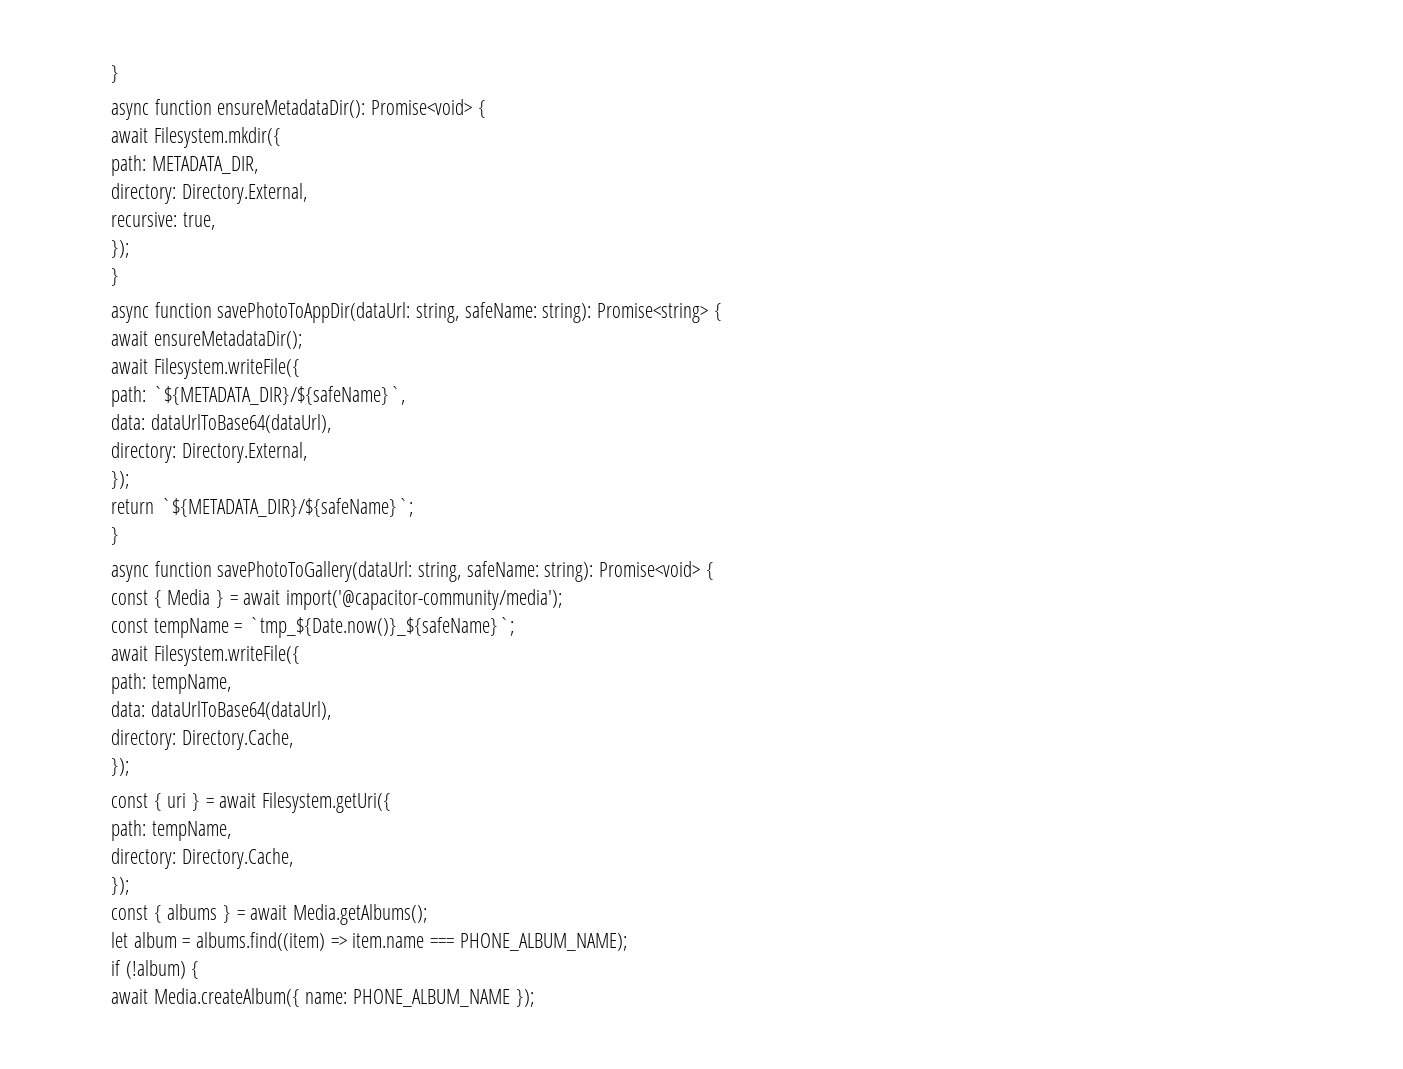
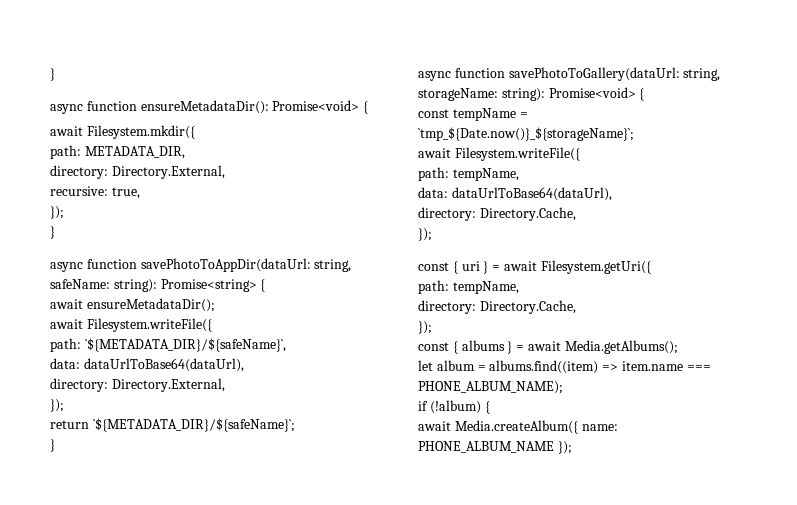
[466,561,539,577] safeName: -> [418,88,498,101] storageName:
[111,589,563,610] // const { Media } = await import('@capacitor-community/media'); -> (645, 94) none
[248,617,515,638] `tmp_${Date.now()}_${safeName}`; -> [418,127,634,141] `tmp_${Date.now()}_${storageName}`;

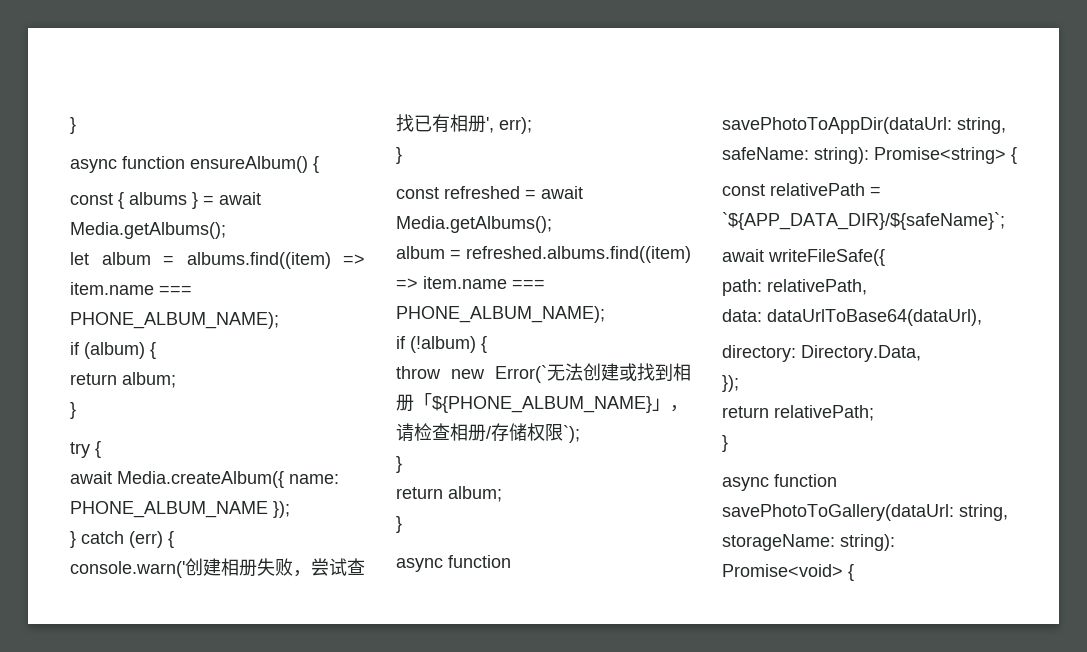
[50,68,55,81] [50,100,369,114] [50,125,195,139] [50,145,185,159] [50,165,225,179] [50,186,140,199] [50,206,64,219] [50,226,55,239] [50,258,352,272] [50,279,266,292] [50,298,215,312] [50,318,212,332] [50,338,286,352] [50,358,244,372] [50,378,225,392] [50,399,64,412] [50,418,295,432] [50,439,55,452] [418,67,721,81] [418,87,645,101] [418,108,528,121] [418,127,634,141] [418,147,580,161] [418,167,519,181] [418,187,612,201] [418,207,576,221] [418,228,432,241] [418,260,651,274] [418,280,519,294] [418,300,576,314] [418,321,432,334] } // async function ensureMetadataDir(): Promise<void> { // await Filesystem.mkdir({ // path: METADATA_DIR, // directory: Directory.External, // recursive: true, // }); // } // async function savePhotoToAppDir(dataUrl: string, safeName: string): Promise<string> { // await ensureMetadataDir(); // await Filesystem.writeFile({ // path: `${METADATA_DIR}/${safeName}`, // data: dataUrlToBase64(dataUrl), // directory: Directory.External, // }); // return `${METADATA_DIR}/${safeName}`; // } // async function savePhotoToGallery(dataUrl: string, storageName: string): Promise<void> { // const tempName = `tmp_${Date.now()}_${storageName}`; // await Filesystem.writeFile({ // path: tempName, // data: dataUrlToBase64(dataUrl), // directory: Directory.Cache, // }); // const { uri } = await Filesystem.getUri({ // path: tempName, // directory: Directory.Cache, // }); -> [70,117,76,134] [70,156,319,173] } // async function ensureAlbum() {
[429,400,481,414] (!album) -> [84,342,156,359] [70,372,176,388] [70,402,76,419] [70,442,90,458] (album) { // return album; // } // try
(572, 447) none -> [70,531,174,548] [70,558,365,578] [396,114,532,134] [396,147,402,164] [396,186,583,199] [396,216,552,233] [396,246,691,263] [396,276,545,289] [396,306,605,323] [396,336,487,353] [396,363,691,383] [396,393,688,413] [396,423,580,443] [396,456,402,473] [396,486,502,502] [396,516,402,533] [396,555,511,572] [722,117,1006,134] [722,147,1017,164] [722,183,881,196] [722,212,1005,230] [722,249,885,266] [722,279,867,296] [722,309,982,326] [722,345,921,362] [722,375,739,392] [722,405,874,421] [722,435,728,452] [722,474,837,491] [722,504,1008,521] [722,534,895,551] [722,564,854,581] // } catch (err) { // console.warn('创建相册失败，尝试查找已有相册', err); // } // const refreshed = await Media.getAlbums(); // album = refreshed.albums.find((item) => item.name === PHONE_ALBUM_NAME); // if (!album) { // throw new Error(`无法创建或找到相册「${PHONE_ALBUM_NAME}」，请检查相册/存储权限`); // } // return album; // } // async function savePhotoToAppDir(dataUrl: string, safeName: string): Promise<string> { // const relativePath = `${APP_DATA_DIR}/${safeName}`; // await writeFileSafe({ // path: relativePath, // data: dataUrlToBase64(dataUrl), // directory: Directory.Data, // }); // return relativePath; // } // async function savePhotoToGallery(dataUrl: string, storageName: string): Promise<void> {

